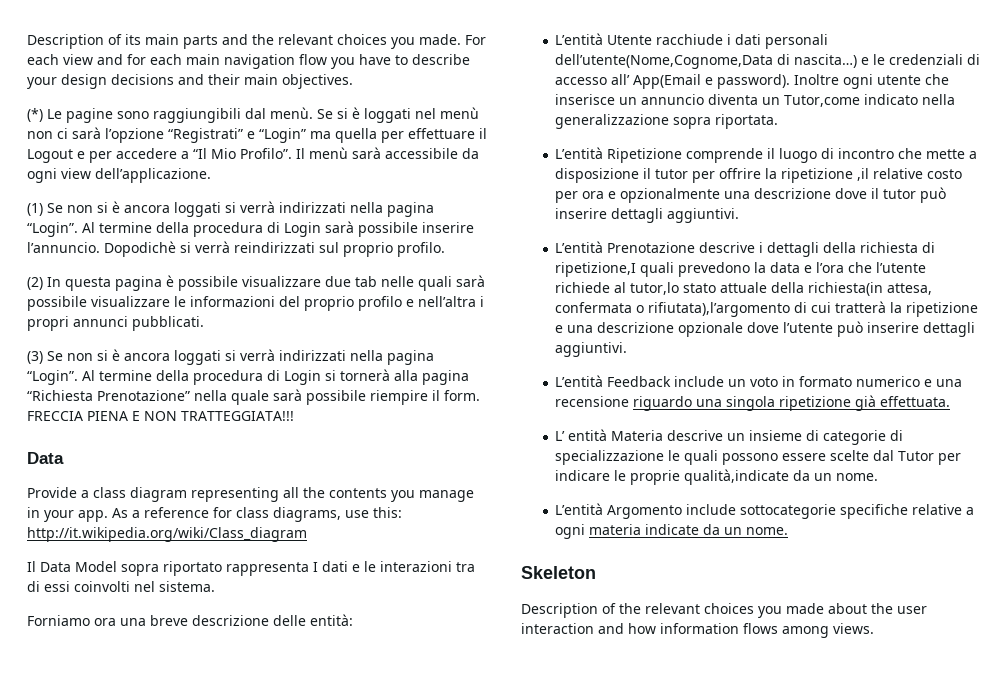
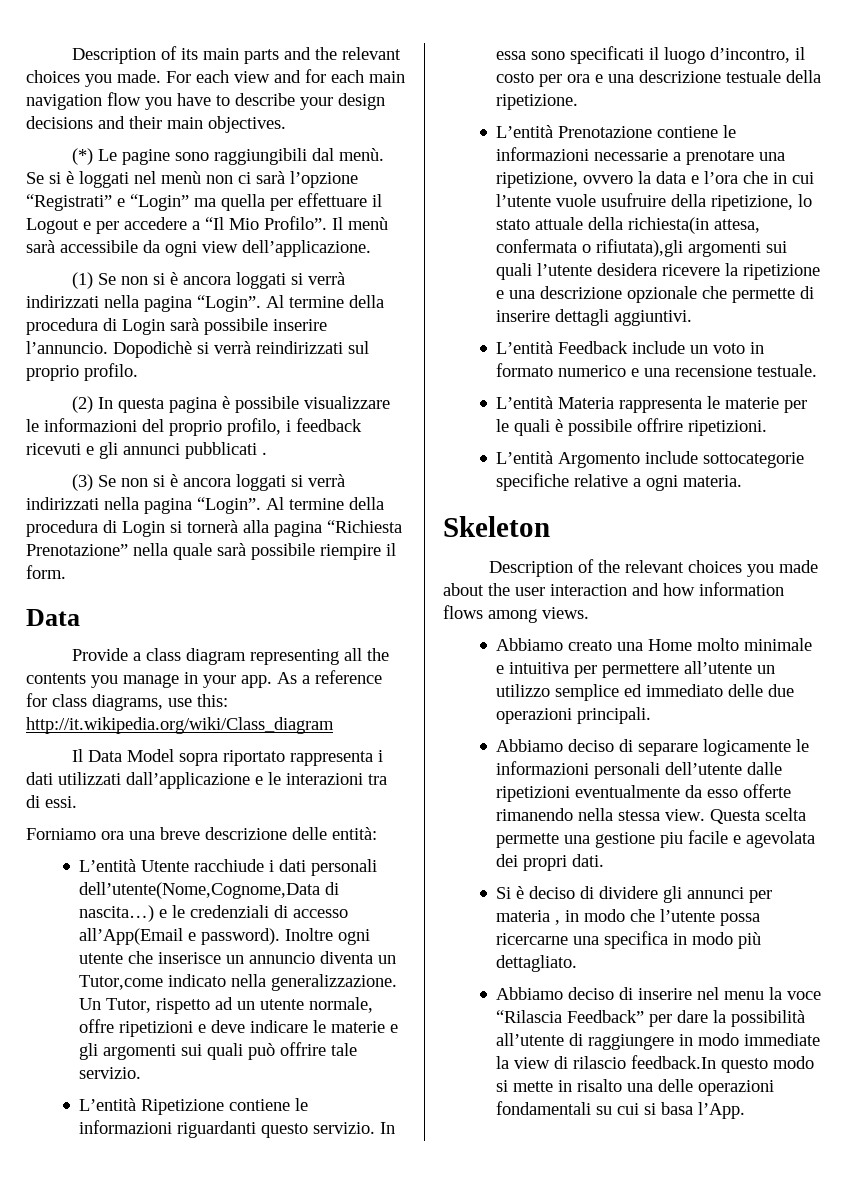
[325,275,485,291] [27,296,484,311] [27,316,204,331] due tab nelle quali sarà possibile visualizzare le informazioni del proprio profilo e nell’altra i propri annunci pubblicati. -> [26,418,362,436] [26,442,267,459] le informazioni del proprio profilo, i feedback ricevuti e gli annunci pubblicati .
[27,411,294,421] FRECCIA PIENA E NON TRATTEGGIATA!!! -> (66, 572) none
[313,561,348,572] I dati -> [377,750,383,762] [26,772,250,789] i dati utilizzati dall’applicazione
[44,581,215,592] essi coinvolti nel sistema. -> [45,796,77,808] essi.
[611,74,702,89] all’ App(Email -> [79,928,184,945] all’App(Email
[555,114,779,129] [555,147,978,163] [555,168,924,183] generalizzazione sopra riportata. // L’entità Ripetizione comprende il luogo di incontro che mette a disposizione il tutor per offrire la ripetizione ,il relative -> [271,974,398,991] [79,997,374,1014] [79,1019,399,1037] [79,1042,358,1060] [79,1067,142,1079] [79,1098,309,1115] [79,1120,396,1138] [496,46,806,64] generalizzazione. Un Tutor, rispetto ad un utente normale, offre ripetizioni e deve indicare le materie e gli argomenti sui quali può offrire tale servizio. // L’entità Ripetizione contiene le informazioni riguardanti questo servizio. In essa sono specificati il luogo d’incontro, il
[620,187,947,203] [555,208,740,223] [555,241,936,257] [555,262,751,277] opzionalmente una descrizione dove il tutor può inserire dettagli aggiuntivi. // L’entità Prenotazione descrive i dettagli della richiesta di ripetizione,I quali prevedono -> [608,70,822,83] [496,94,579,110] [496,125,737,138] [496,147,786,165] [496,172,634,188] una descrizione testuale della ripetizione. // L’entità Prenotazione contiene le informazioni necessarie a prenotare una ripetizione, ovvero
[876,262,927,273] [555,282,680,295] l’utente richiede al tutor,lo -> [773,172,815,184] [496,193,813,211] in cui l’utente vuole usufruire della ripetizione, lo
[648,301,887,317] rifiutata),l’argomento di cui tratterà -> [596,239,788,257] [496,263,721,280] rifiutata),gli argomenti sui quali l’utente desidera ricevere
[747,321,864,337] dove l’utente può -> [702,286,815,303] che permette di
[633,395,951,411] [555,429,904,445] [555,450,962,465] [555,469,879,485] riguardo una singola ripetizione già effettuata. // L’ entità Materia descrive un insieme di categorie di specializzazione le quali possono essere scelte dal Tutor per indicare le proprie qualità,indicate da un nome. -> [757,364,818,377] [496,396,808,413] [496,418,768,436] testuale. // L’entità Materia rappresenta le materie per le quali è possibile offrire ripetizioni.
[589,524,789,535] materia indicate da un nome. -> [683,475,743,487] materia.
(874, 628) none -> [496,638,813,651] [496,661,776,678] [496,684,795,701] [496,707,652,724] [496,739,810,756] [496,761,783,779] [496,784,792,802] [496,808,807,824] [496,830,816,848] [496,854,605,871] [496,886,773,903] [496,909,761,926] [496,931,762,949] [496,955,578,972] [496,987,822,1000] [496,1010,806,1027] [496,1033,821,1050] [496,1055,815,1073] [496,1079,775,1096] [496,1101,746,1119] // Abbiamo creato una Home molto minimale e intuitiva per permettere all’utente un utilizzo semplice ed immediato delle due operazioni principali. // Abbiamo deciso di separare logicamente le informazioni personali dell’utente dalle ripetizioni eventualmente da esso offerte rimanendo nella stessa view. Questa scelta permette una gestione piu facile e agevolata dei propri dati. // Si è deciso di dividere gli annunci per materia , in modo che l’utente possa ricercarne una specifica in modo più dettagliato. // Abbiamo deciso di inserire nel menu la voce “Rilascia Feedback” per dare la possibilità all’utente di raggiungere in modo immediate la view di rilascio feedback.In questo modo si mette in risalto una delle operazioni fondamentali su cui si basa l’App.

